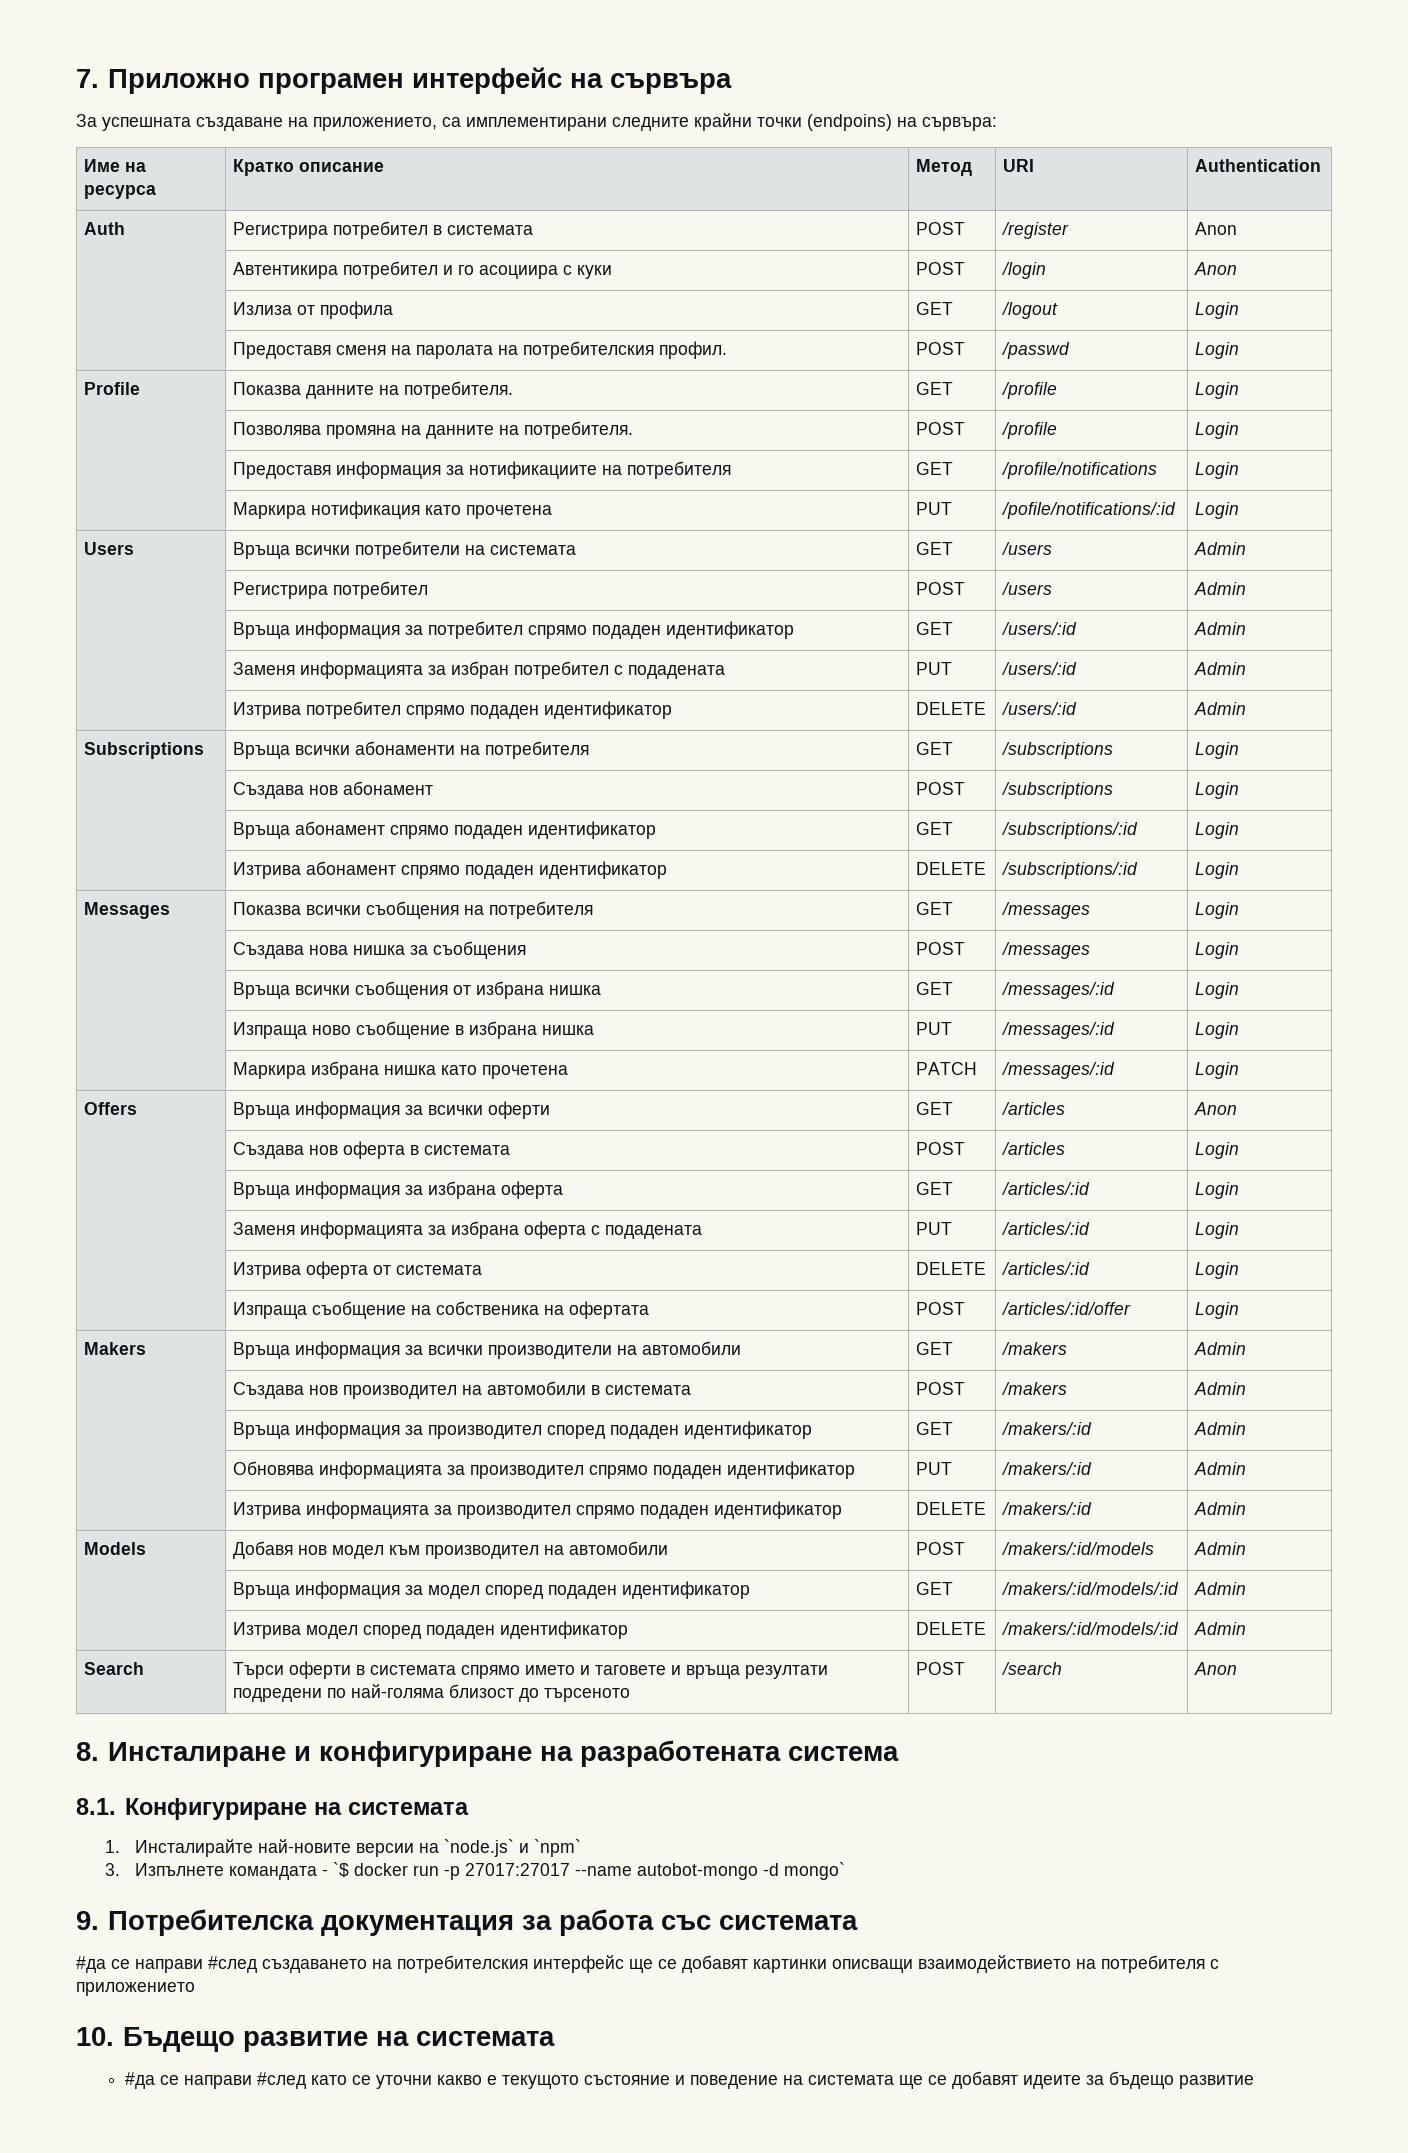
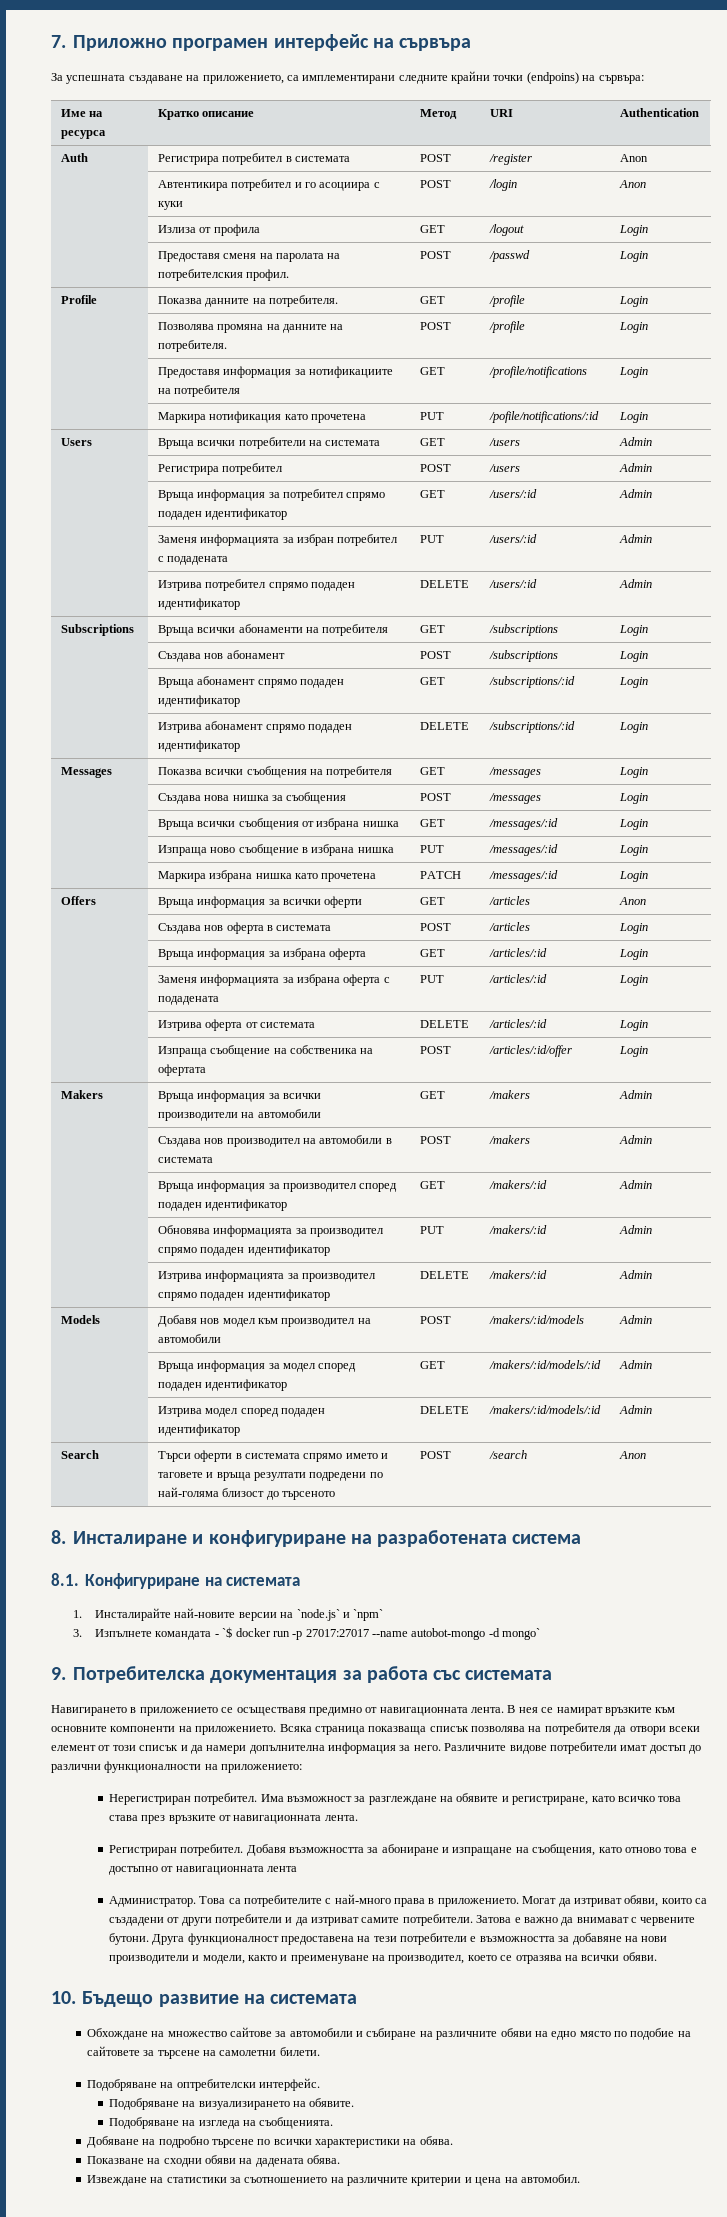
[76,1955,1219,1973] [76,1982,195,1996] #да се направи #след създаването на потребителския интерфейс ще се добавят картинки описващи взаимодействието на потребителя с приложението -> [51,1705,676,1716] [51,1723,700,1735] [51,1742,701,1754] [51,1761,303,1773] [108,1793,682,1805] [108,1815,358,1824] [108,1844,697,1856] [108,1866,297,1875] [108,1894,708,1907] [108,1914,696,1926] [108,1933,668,1945] [108,1952,657,1964] Навигирането в приложението се осъществавя предимно от навигационната лента. В нея се намират връзките към основните компоненти на приложението. Всяка страница показваща списък позволява на потребителя да отвори всеки елемент от този списък и да намери допълнителна информация за него. Различните видове потребители имат достъп до различни функционалности на приложението: // Нерегистриран потребител. Има възможност за разглеждане на обявите и регистриране, като всичко това става през връзките от навигационната лента. // Регистриран потребител. Добавя възможността за абониране и изпращане на съобщения, като отново това е достъпно от навигационната лента // Администратор. Това са потребителите с най-много права в приложението. Могат да изтриват обяви, които са създадени от други потребители и да изтриват самите потребители. Затова е важно да внимават с червените бутони. Друга функционалност предоставена на тези потребители е възможността за добавяне на нови производители и модели, както и преименуване на производител, което се отразява на всички обяви.
[124,2071,1254,2089] #да се направи #след като се уточни какво е текущото състояние и поведение на системата ще се добавят идеите за бъдещо развитие -> [86,2027,691,2040] [86,2046,320,2059] [86,2078,320,2091] [108,2098,355,2110] [108,2117,334,2129] [86,2136,453,2148] [86,2155,341,2167] [86,2174,580,2186] Обхождане на множество сайтове за автомобили и събиране на различните обяви на едно място по подобие на сайтовете за търсене на самолетни билети. // Подобряване на оптребителски интерфейс. // Подобряване на визуализирането на обявите. // Подобряване на изгледа на съобщенията. // Добяване на подробно търсене по всички характеристики на обява. // Показване на сходни обяви на дадената обява. // Извеждане на статистики за съотношението на различните критерии и цена на автомобил.

